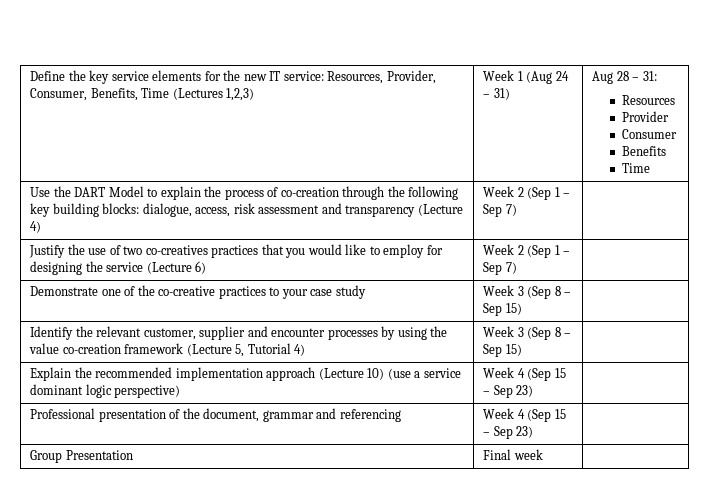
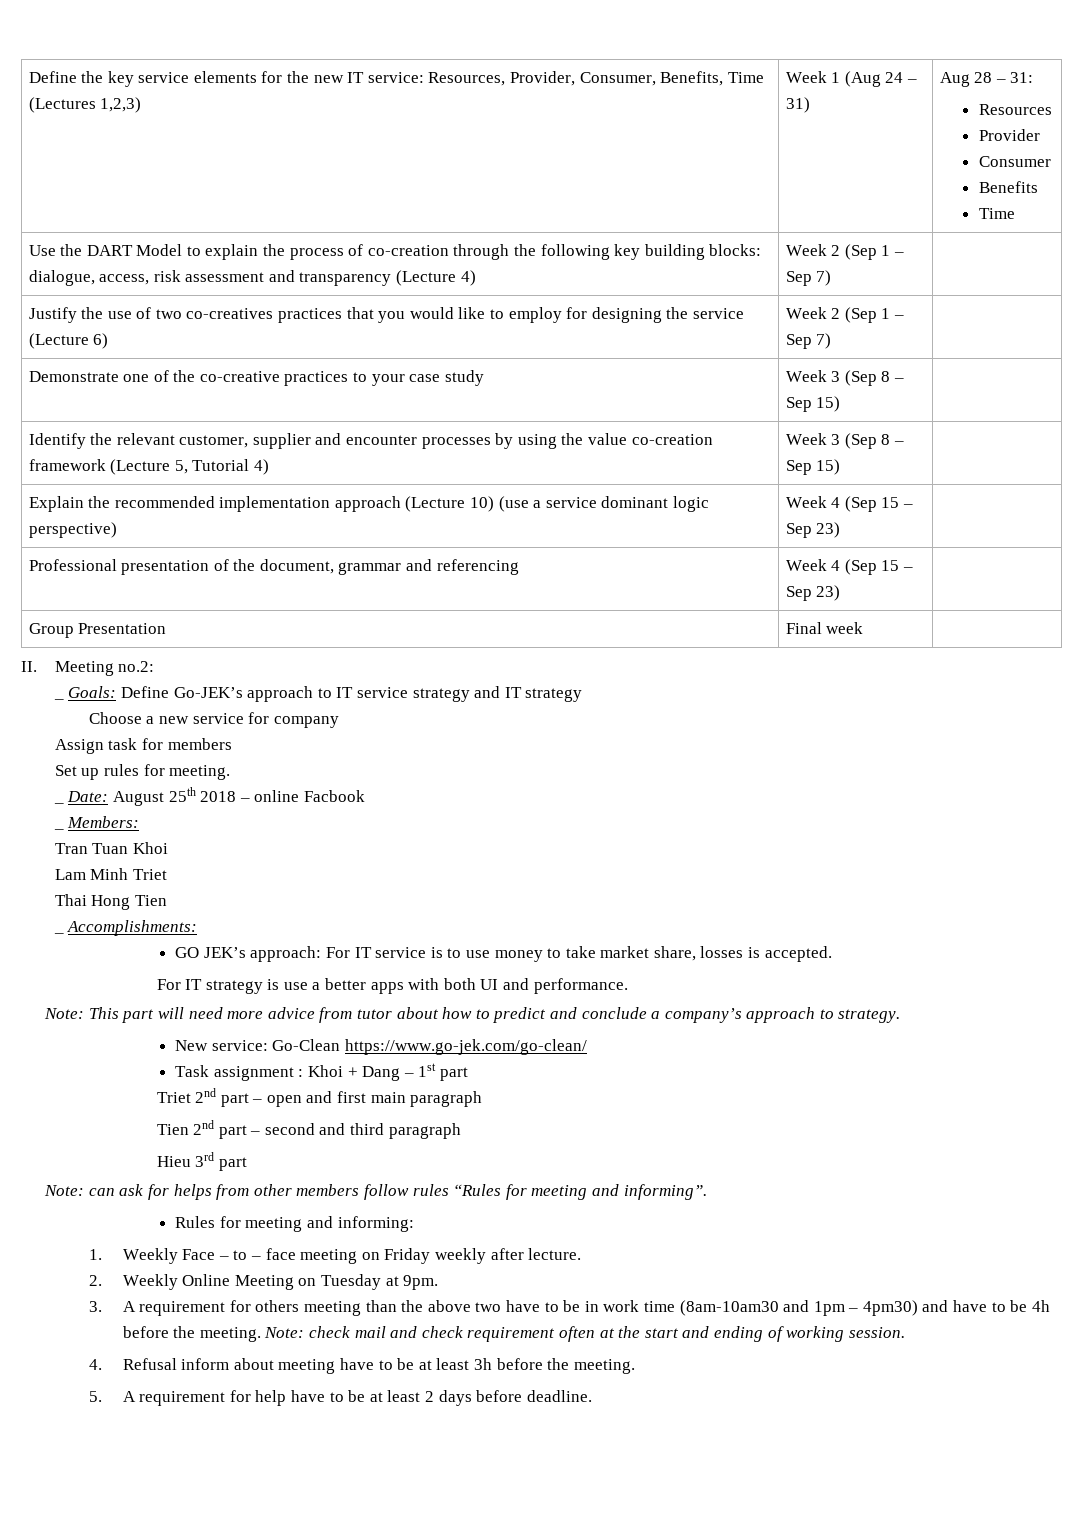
(543, 454) none -> [21,661,155,676] [53,698,64,700] [68,686,583,702] [88,712,339,728] [54,738,232,754] [54,764,231,780] [53,802,64,804] [67,787,366,806] [53,828,64,830] [67,816,140,828] [54,842,169,854] [54,868,168,880] [54,894,168,910] [53,920,198,936] [175,946,832,962] [156,978,628,994] [44,1007,901,1023] [175,1039,587,1055] [175,1063,468,1081] [156,1088,483,1107] [156,1120,461,1139] [156,1152,247,1171] [44,1184,707,1200] [175,1216,414,1232] [88,1248,582,1264] [88,1274,439,1290] [88,1300,1050,1316] [122,1326,905,1342] [88,1358,635,1374] [88,1390,592,1406] // II. Meeting no.2: // _ Goals: Define Go-JEK’s approach to IT service strategy and IT strategy // Choose a new service for company // Assign task for members // Set up rules for meeting. // _ Date: August 25th 2018 – online Facbook // _ Members: // Tran Tuan Khoi // Lam Minh Triet // Thai Hong Tien // _ Accomplishments: // GO JEK’s approach: For IT service is to use money to take market share, losses is accepted. // For IT strategy is use a better apps with both UI and performance. // Note: This part will need more advice from tutor about how to predict and conclude a company’s approach to strategy. // New service: Go-Clean https://www.go-jek.com/go-clean/ // Task assignment : Khoi + Dang – 1st part // Triet 2nd part – open and first main paragraph // Tien 2nd part – second and third paragraph // Hieu 3rd part // Note: can ask for helps from other members follow rules “Rules for meeting and informing”. // Rules for meeting and informing: // 1. Weekly Face – to – face meeting on Friday weekly after lecture. // 2. Weekly Online Meeting on Tuesday at 9pm. // 3. A requirement for others meeting than the above two have to be in work time (8am-10am30 and 1pm – 4pm30) and have to be 4h before the meeting. Note: check mail and check requirement often at the start and ending of working session. // 4. Refusal inform about meeting have to be at least 3h before the meeting. // 5. A requirement for help have to be at least 2 days before deadline.

